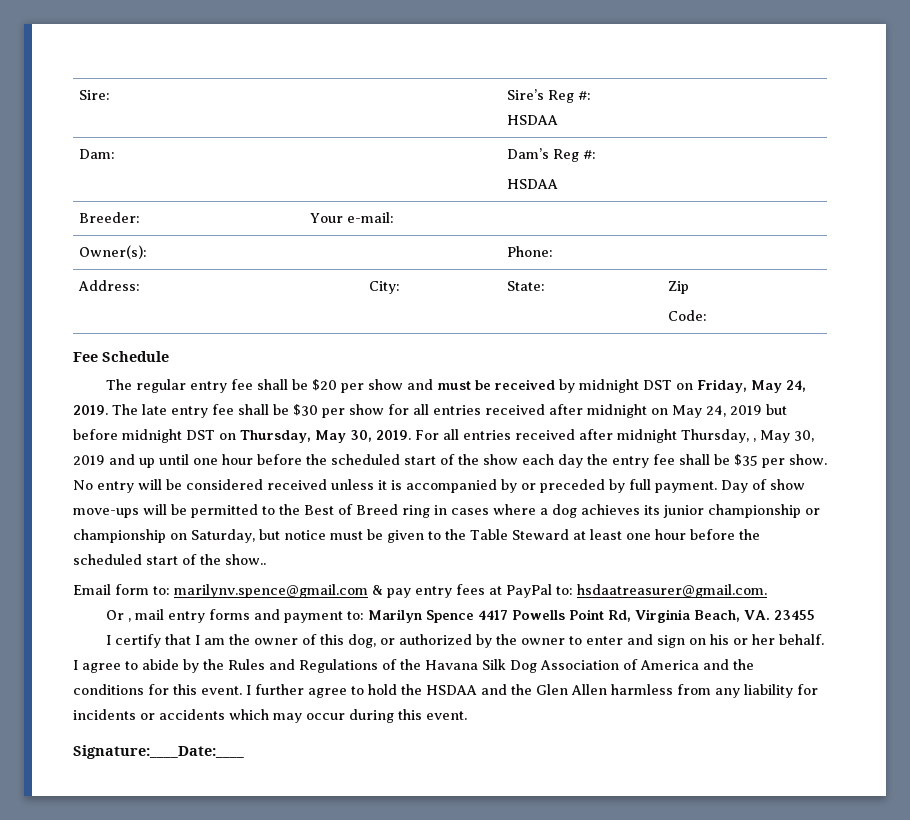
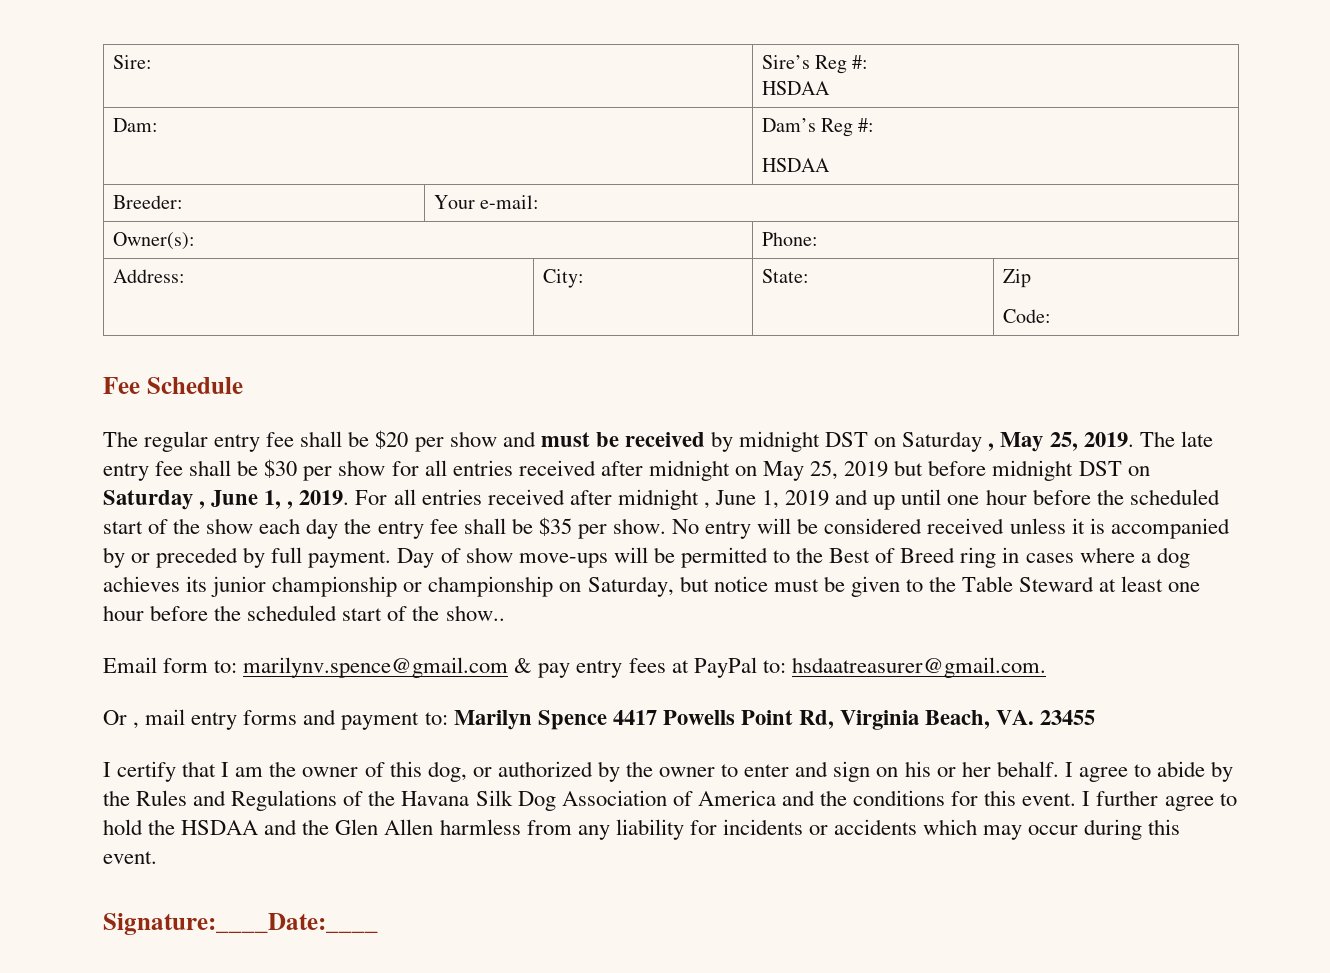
[696,379,806,393] Friday, May 24, -> [902,431,1078,452] Saturday , May 25,
[706,405,726,417] 24, -> [810,460,839,480] 25,
[240,430,372,443] Thursday, May 30, -> [103,490,294,510] Saturday , June 1, ,
[681,429,814,443] Thursday, , May 30, -> [703,490,780,509] , June 1,

